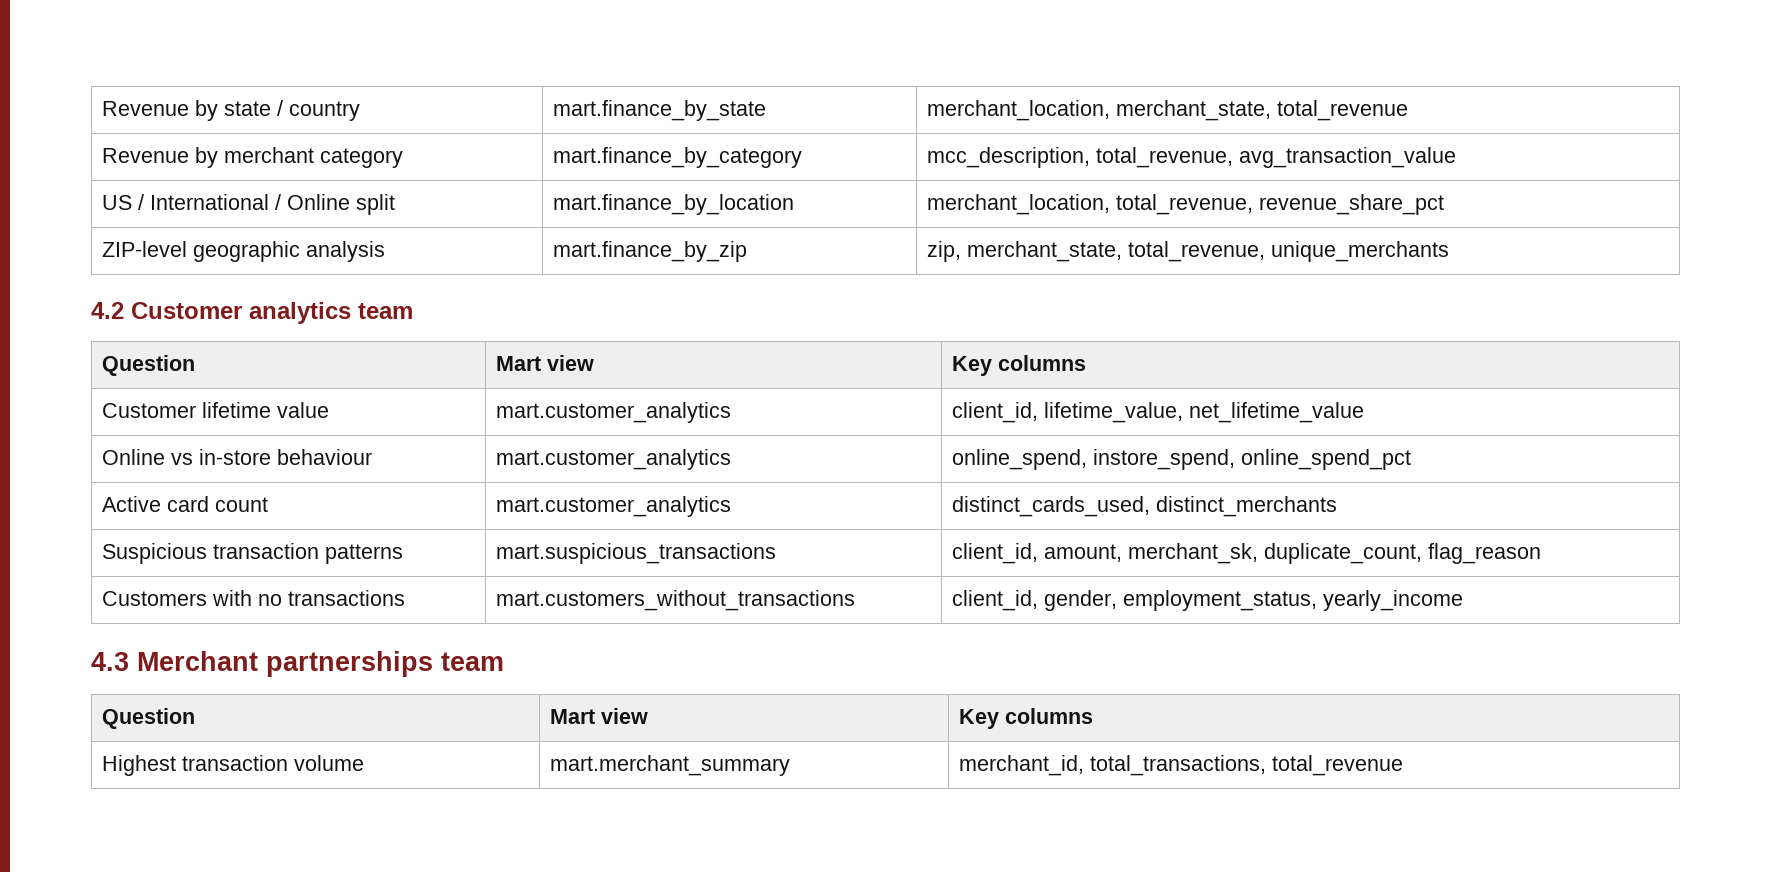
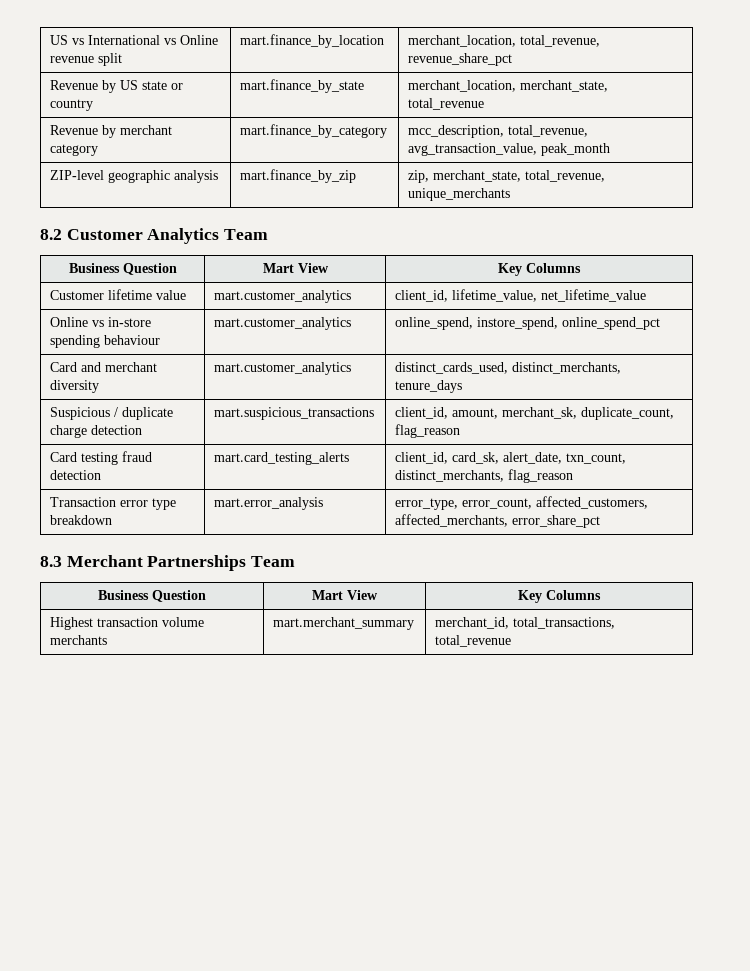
[102,100,284,121] Revenue by state / -> [49,35,218,45] [49,53,122,66] [239,34,384,48] [407,35,600,47] [407,53,512,66] [49,80,183,93] US vs International vs Online revenue split | mart.finance_by_location | merchant_location, total_revenue, revenue_share_pct // Revenue by US state or
[1239,147,1457,168] [102,194,396,215] [553,194,795,215] [927,194,1445,215] avg_transaction_value // US / International / Online split | mart.finance_by_location | merchant_location, total_revenue, revenue_share_pct -> [407,143,610,156] avg_transaction_value, peak_month
[91,302,413,324] [102,355,196,376] [496,355,595,371] [952,355,1087,376] 4.2 Customer analytics team // Question | Mart view | Key columns -> [40,228,269,244] [68,263,177,275] [262,263,329,273] [498,263,581,276] 8.2 Customer Analytics Team // Business Question | Mart View | Key Columns
(272, 457) none -> [49,335,100,348] spending
[102,496,269,512] Active card count -> [49,362,157,372] [49,380,99,393] Card and merchant diversity
[1156,496,1338,517] distinct_merchants -> [511,362,621,374] [394,380,462,393] distinct_merchants, tenure_days
[213,543,404,564] transaction patterns -> [113,407,173,420] [49,425,142,438] / duplicate charge detection
[102,590,406,606] [496,590,856,611] [952,590,1464,611] [91,651,504,677] [102,708,196,729] [550,708,649,724] [959,708,1094,729] Customers with no transactions | mart.customers_without_transactions | client_id, gender, employment_status, yearly_income // 4.3 Merchant partnerships team // Question | Mart view | Key columns -> [49,451,152,465] [49,470,101,480] [213,452,349,465] [394,452,626,464] [394,469,573,483] [49,497,176,510] [49,515,112,525] [213,497,323,510] [394,496,648,510] [394,514,600,528] [40,555,296,571] [98,590,206,602] [312,590,378,600] [518,590,601,603] Card testing fraud detection | mart.card_testing_alerts | client_id, card_sk, alert_date, txn_count, distinct_merchants, flag_reason // Transaction error type breakdown | mart.error_analysis | error_type, error_count, affected_customers, affected_merchants, error_share_pct // 8.3 Merchant Partnerships Team // Business Question | Mart View | Key Columns
(365, 763) none -> [49,635,107,645] merchants

